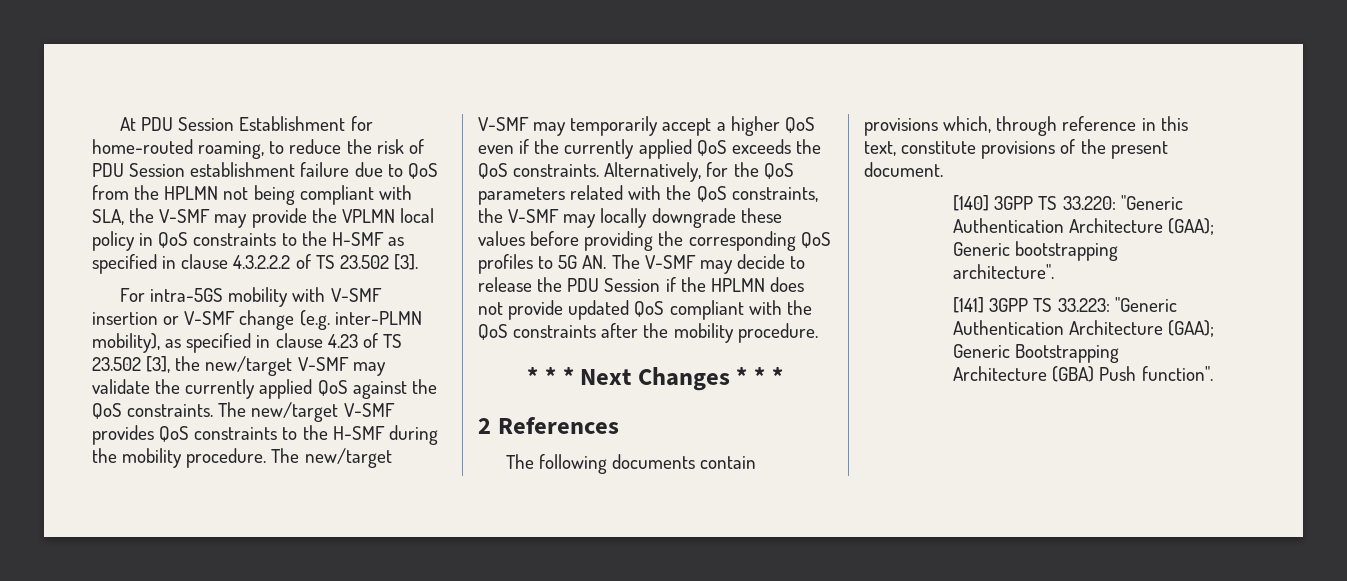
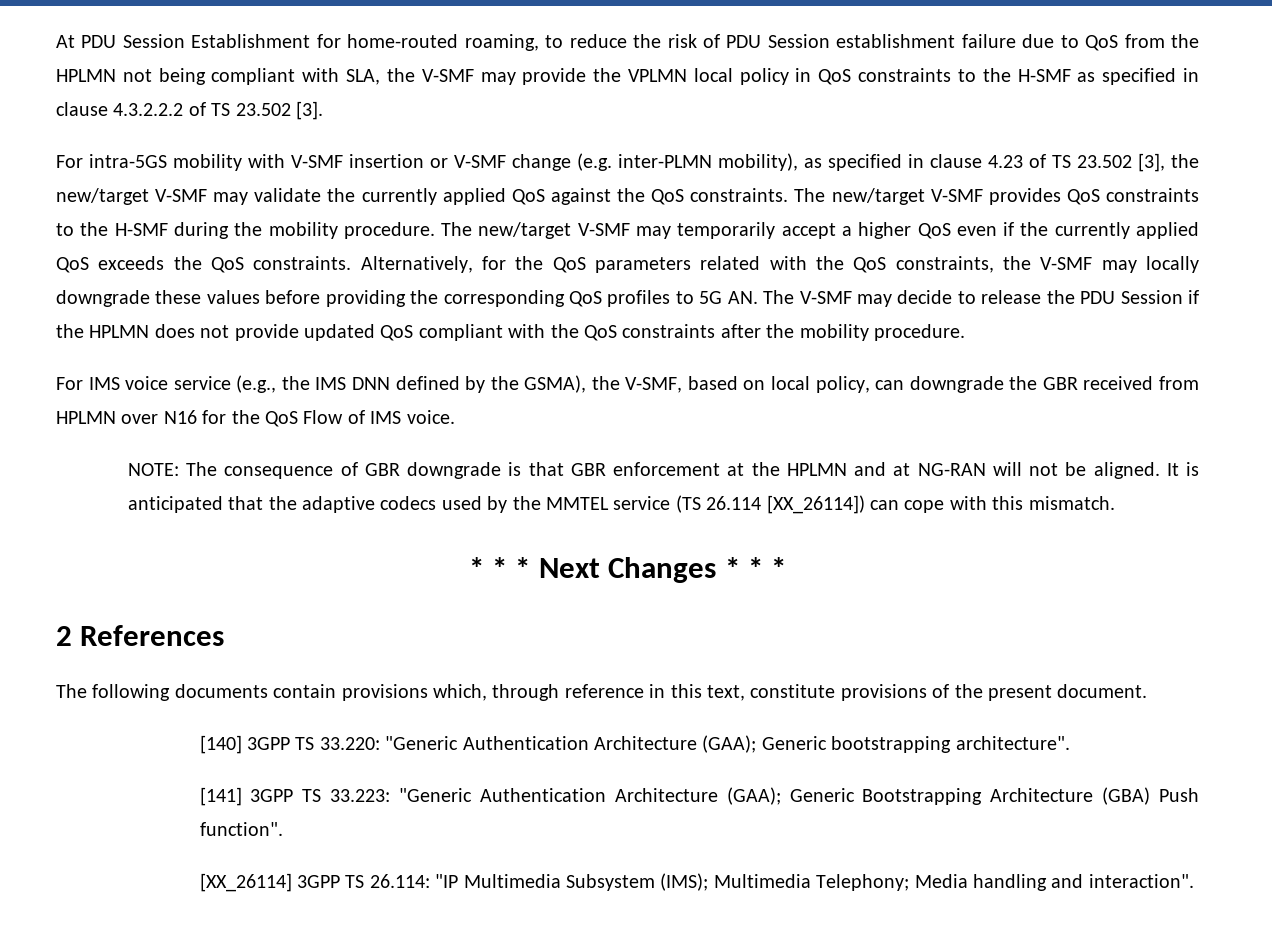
(818, 333) none -> [56,375,1200,393] [56,410,455,427] [127,462,1199,479] [127,495,1115,514] // For IMS voice service (e.g., the IMS DNN defined by the GSMA), the V-SMF, based on local policy, can downgrade the GBR received from HPLMN over N16 for the QoS Flow of IMS voice. // NOTE: The consequence of GBR downgrade is that GBR enforcement at the HPLMN and at NG-RAN will not be aligned. It is anticipated that the adaptive codecs used by the MMTEL service (TS 26.114 [XX_26114]) can cope with this mismatch.
(1213, 373) none -> [199,873,1194,892] // [XX_26114] 3GPP TS 26.114: "IP Multimedia Subsystem (IMS); Multimedia Telephony; Media handling and interaction".

